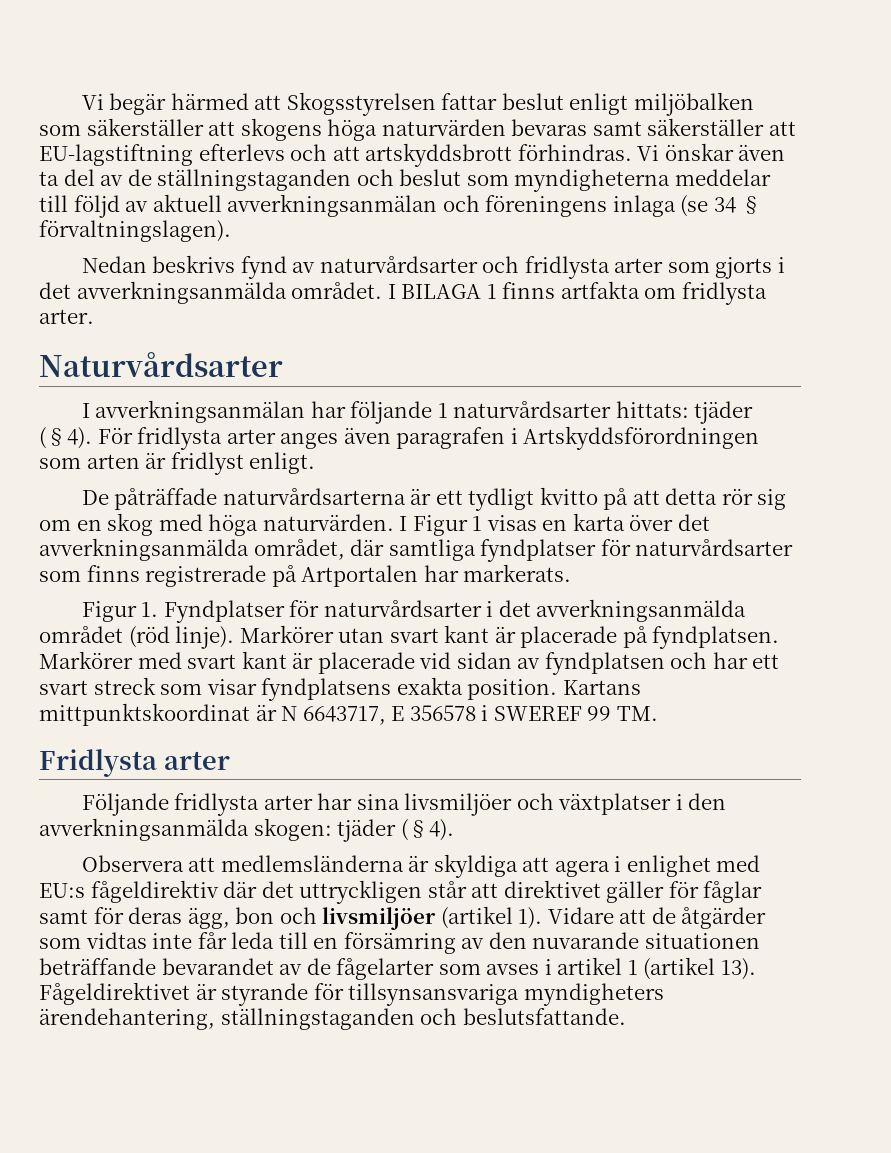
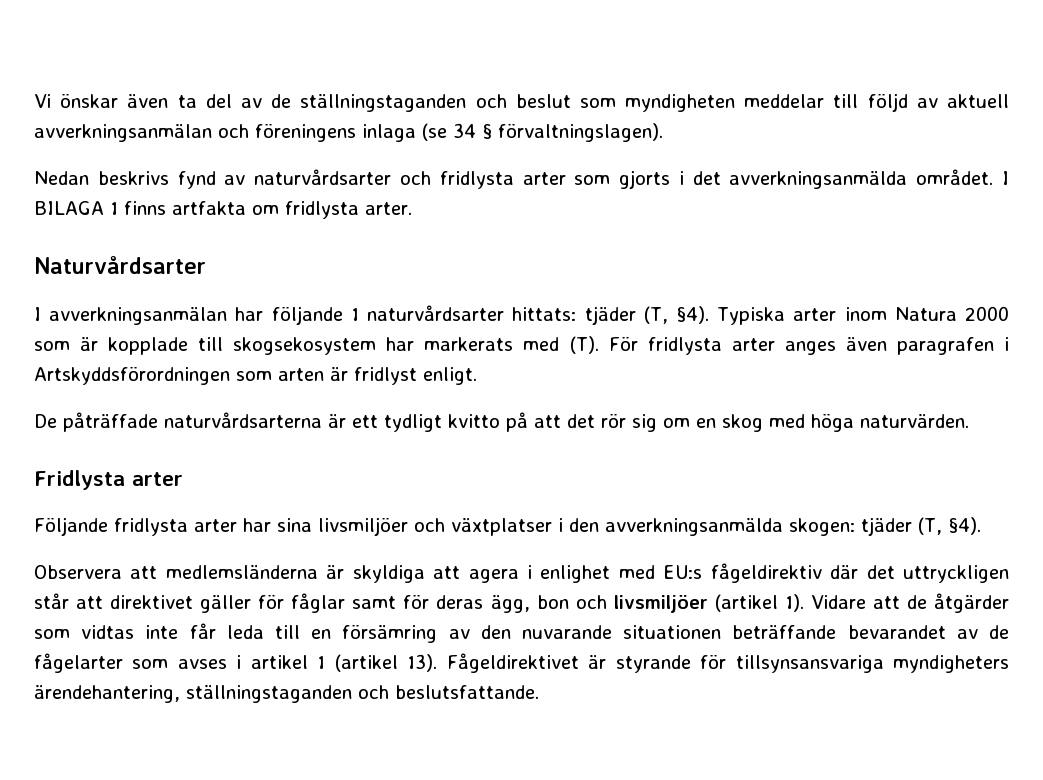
[81,92,754,116] [39,118,796,141] [39,143,660,167] Vi begär härmed att Skogsstyrelsen fattar beslut enligt miljöbalken som säkerställer att skogens höga naturvärden bevaras samt säkerställer att EU-lagstiftning efterlevs och att artskyddsbrott förhindras. Vi -> [34,94,51,108] Vi
[514,169,671,192] myndigheterna -> [625,94,736,112] myndigheten
[39,427,92,449] (§4). -> [643,306,1010,325] [34,336,599,355] (T, §4). Typiska arter inom Natura 2000 som är kopplade till skogsekosystem har markerats med (T).
[665,488,718,505] detta -> [567,414,595,428] det
[399,513,710,536] [39,538,794,562] [39,564,572,587] [81,599,747,623] [39,625,780,649] [39,651,780,675] [39,677,641,701] [39,703,658,726] I Figur 1 visas en karta över det avverkningsanmälda området, där samtliga fyndplatser för naturvårdsarter som finns registrerade på Artportalen har markerats. // Figur 1. Fyndplatser för naturvårdsarter i det avverkningsanmälda området (röd linje). Markörer utan svart kant är placerade på fyndplatsen. Markörer med svart kant är placerade vid sidan av fyndplatsen och har ett svart streck som visar fyndplatsens exakta position. Kartans mittpunktskoordinat är N 6643717, E 356578 i SWEREF 99 TM. -> (969, 421) none
[400,819,454,841] (§4). -> [918,517,981,535] (T, §4).

